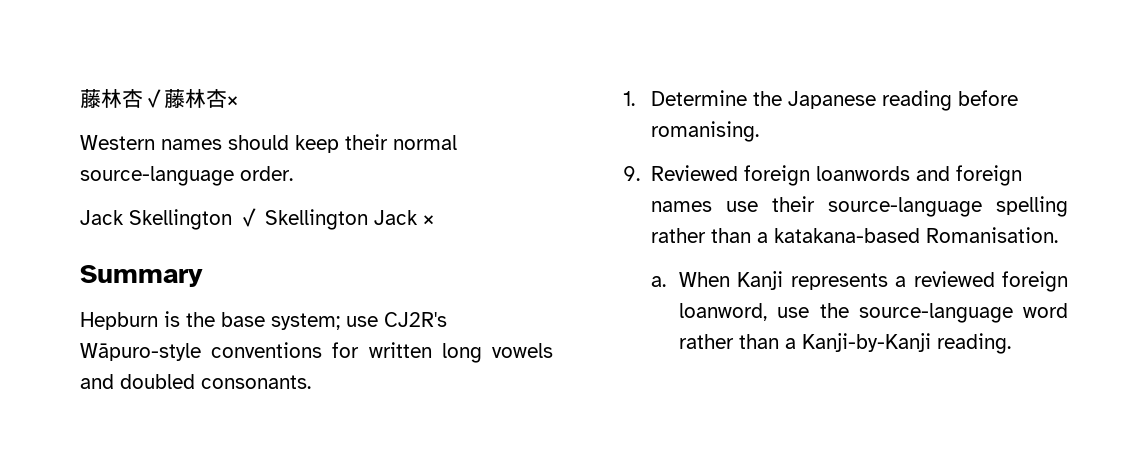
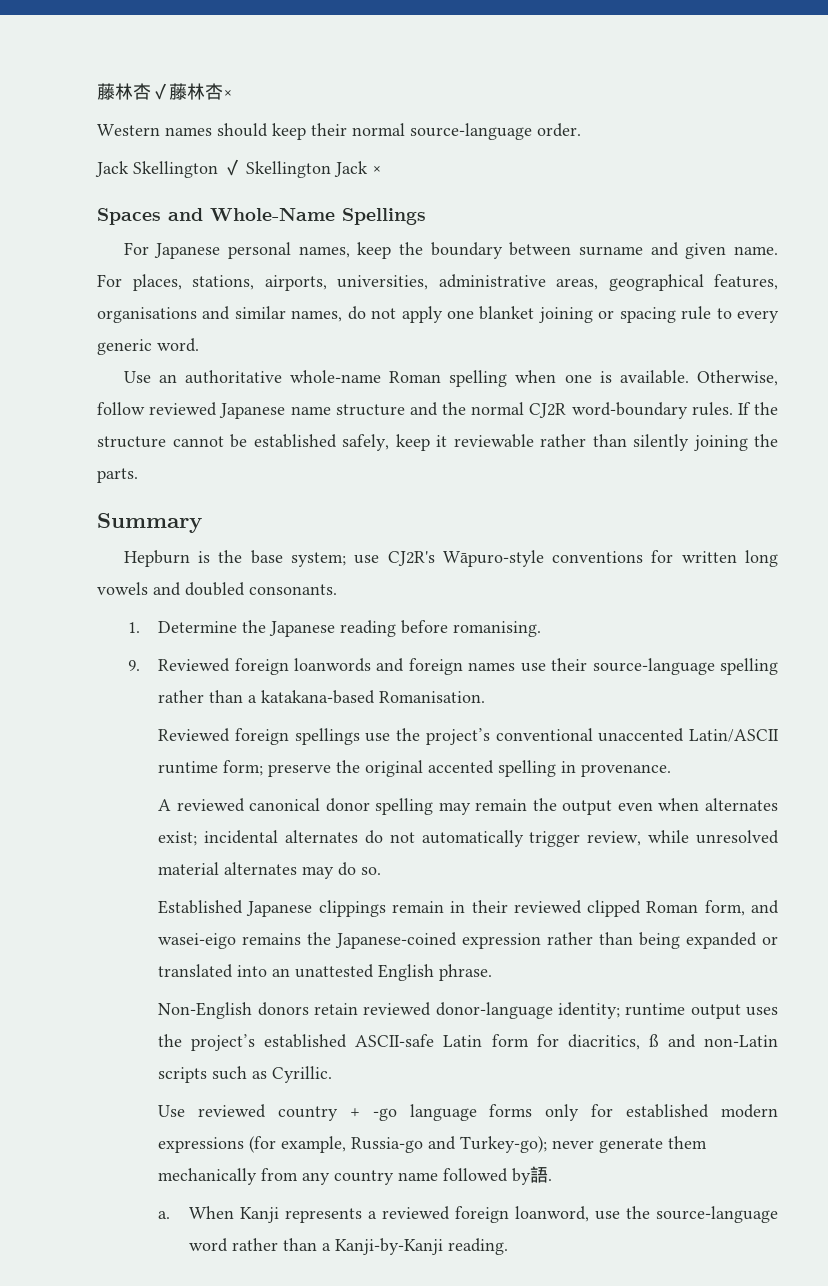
(434, 220) none -> [97,208,426,225] [123,242,778,259] [97,274,778,291] [97,306,780,323] [97,338,199,355] [123,370,778,387] [97,402,778,419] [97,434,778,451] [97,468,138,483] // Spaces and Whole-Name Spellings // For Japanese personal names, keep the boundary between surname and given name. For places, stations, airports, universities, administrative areas, geographical features, organisations and similar names, do not apply one blanket joining or spacing rule to every generic word. // Use an authoritative whole-name Roman spelling when one is available. Otherwise, follow reviewed Japanese name structure and the normal CJ2R word-boundary rules. If the structure cannot be established safely, keep it reviewable rather than silently joining the parts.
(1059, 235) none -> [158,728,779,745] [158,760,672,777] [158,798,778,815] [158,830,779,847] [158,862,382,879] [158,900,779,917] [158,932,778,949] [158,964,493,981] [158,1002,778,1019] [158,1034,778,1051] [158,1066,333,1083] [158,1104,779,1121] [158,1136,708,1153] [158,1166,553,1185] // Reviewed foreign spellings use the project’s conventional unaccented Latin/ASCII runtime form; preserve the original accented spelling in provenance. // A reviewed canonical donor spelling may remain the output even when alternates exist; incidental alternates do not automatically trigger review, while unresolved material alternates may do so. // Established Japanese clippings remain in their reviewed clipped Roman form, and wasei-eigo remains the Japanese-coined expression rather than being expanded or translated into an unattested English phrase. // Non-English donors retain reviewed donor-language identity; runtime output uses the project’s established ASCII-safe Latin form for diacritics, ß and non-Latin scripts such as Cyrillic. // Use reviewed country + -go language forms only for established modern expressions (for example, Russia-go and Turkey-go); never generate them mechanically from any country name followed by語.

